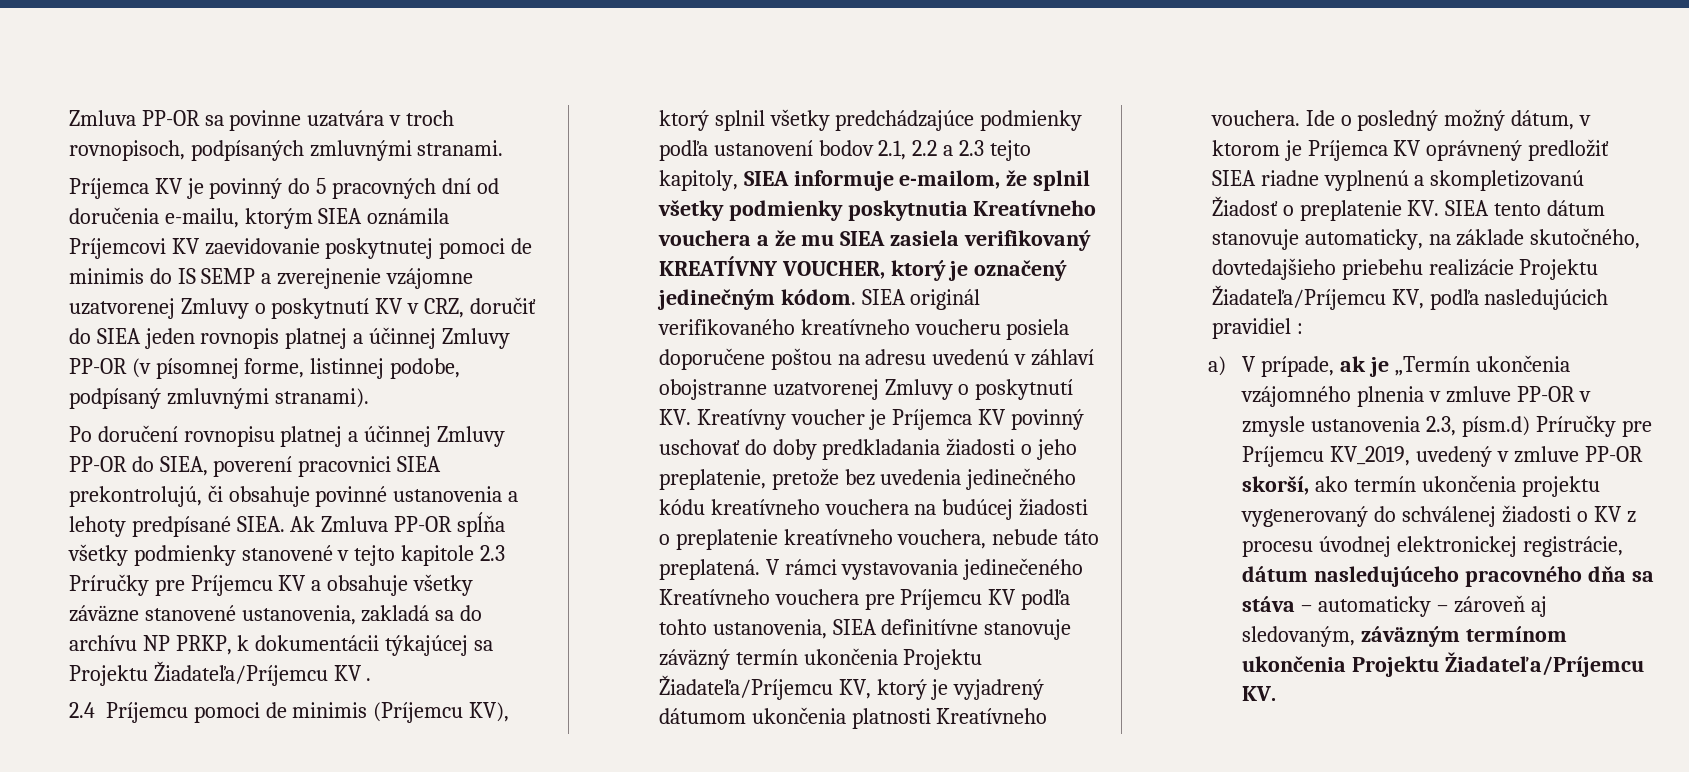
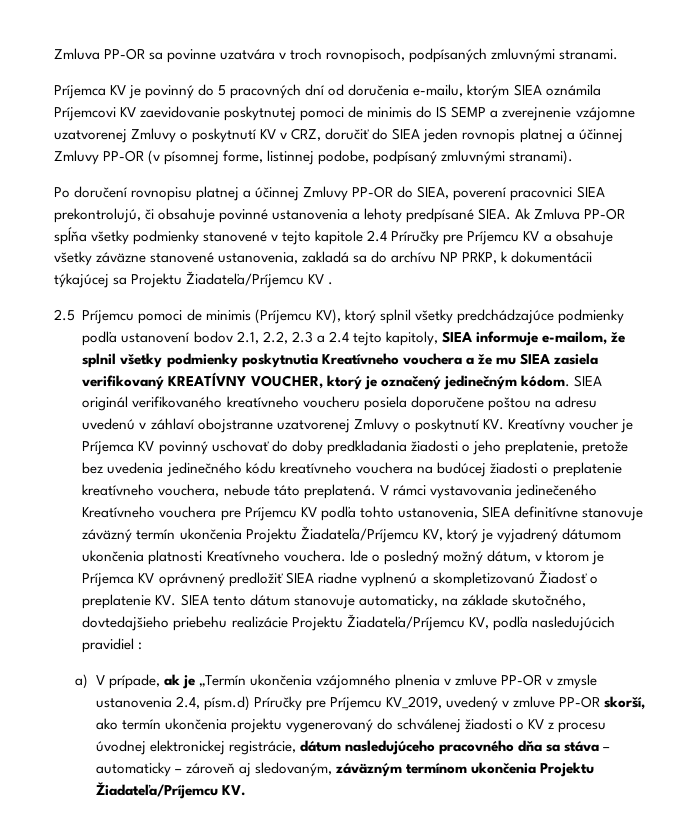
[480,545,506,561] 2.3 -> [367,230,388,242] 2.4
[68,702,95,718] 2.4 -> [53,309,75,321] 2.5
[912,140,985,156] 2.2 a 2.3 -> [262,331,349,344] 2.2, 2.3 a 2.4
[1425,416,1456,436] 2.3, -> [175,696,200,709] 2.4,

